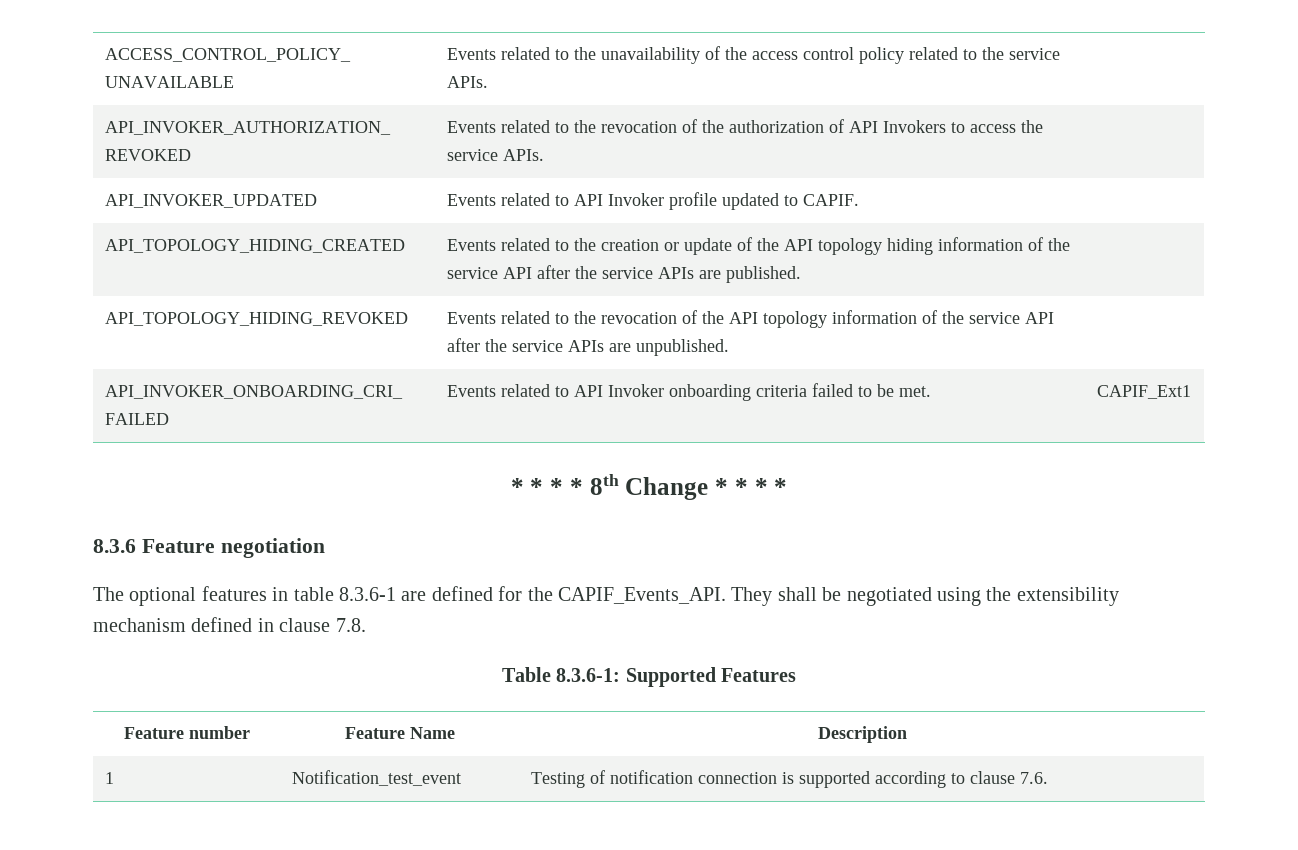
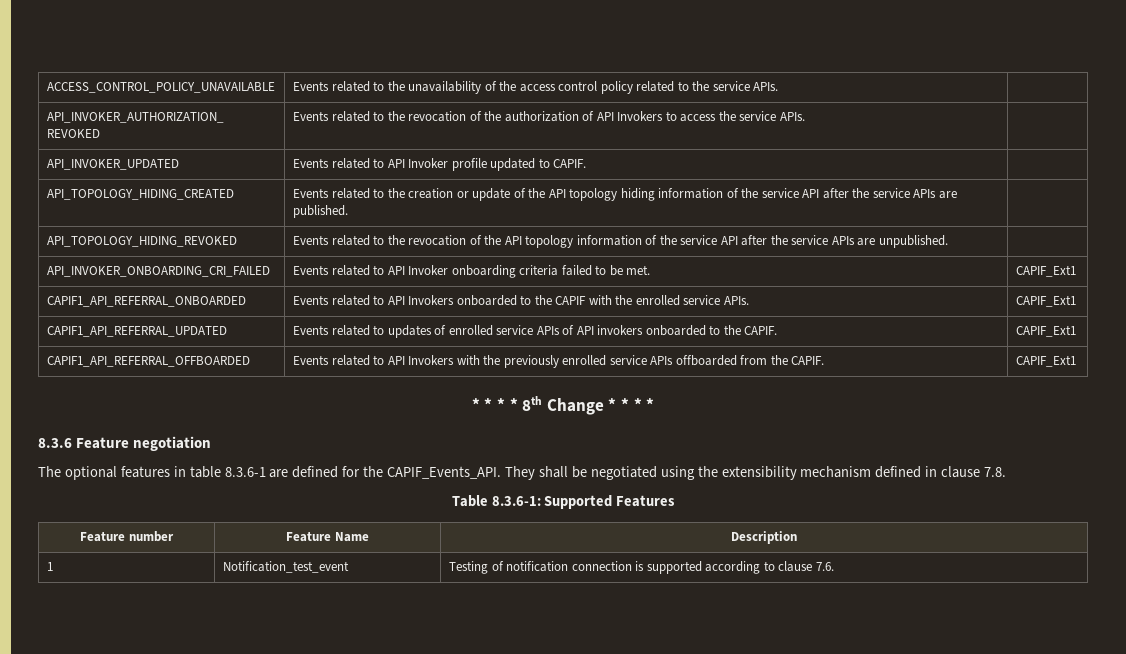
(1191, 392) none -> [47,296,247,307] [293,295,749,306] [1016,295,1077,307] [47,326,228,337] [293,325,778,338] [1016,325,1077,337] [47,356,251,367] [293,355,825,368] [1016,355,1077,367] // CAPIF1_API_REFERRAL_ONBOARDED | Events related to API Invokers onboarded to the CAPIF with the enrolled service APIs. | CAPIF_Ext1 // CAPIF1_API_REFERRAL_UPDATED | Events related to updates of enrolled service APIs of API invokers onboarded to the CAPIF. | CAPIF_Ext1 // CAPIF1_API_REFERRAL_OFFBOARDED | Events related to API Invokers with the previously enrolled service APIs offboarded from the CAPIF. | CAPIF_Ext1

